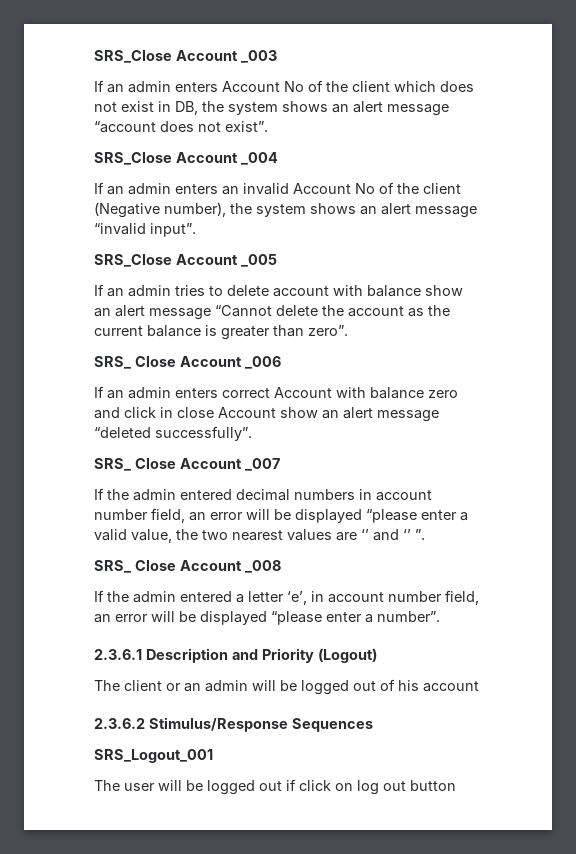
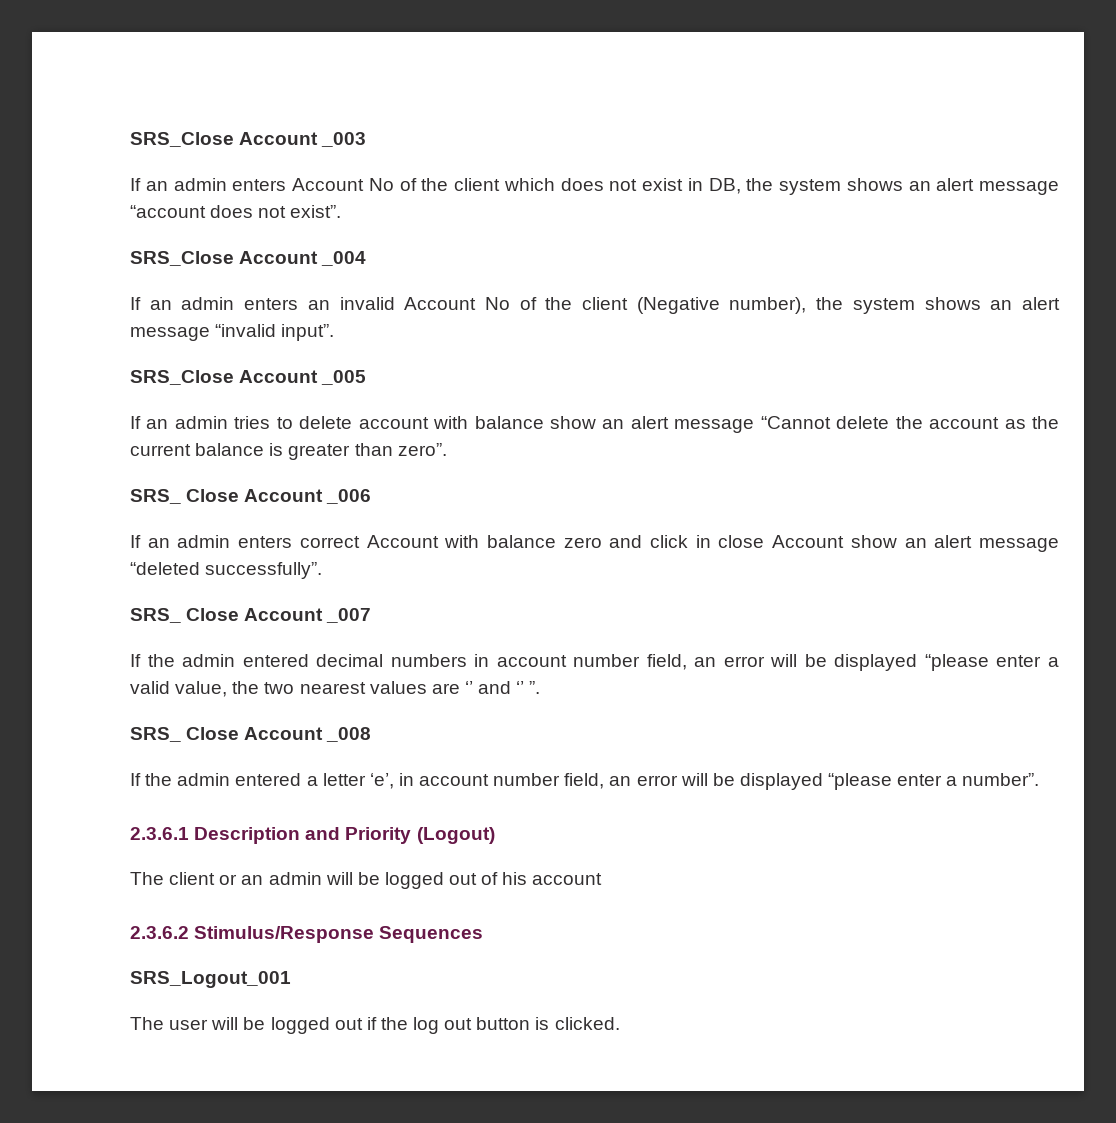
[299,780,353,791] click on -> [380,1017,408,1030] the
(456, 785) none -> [535,1017,620,1030] is clicked.

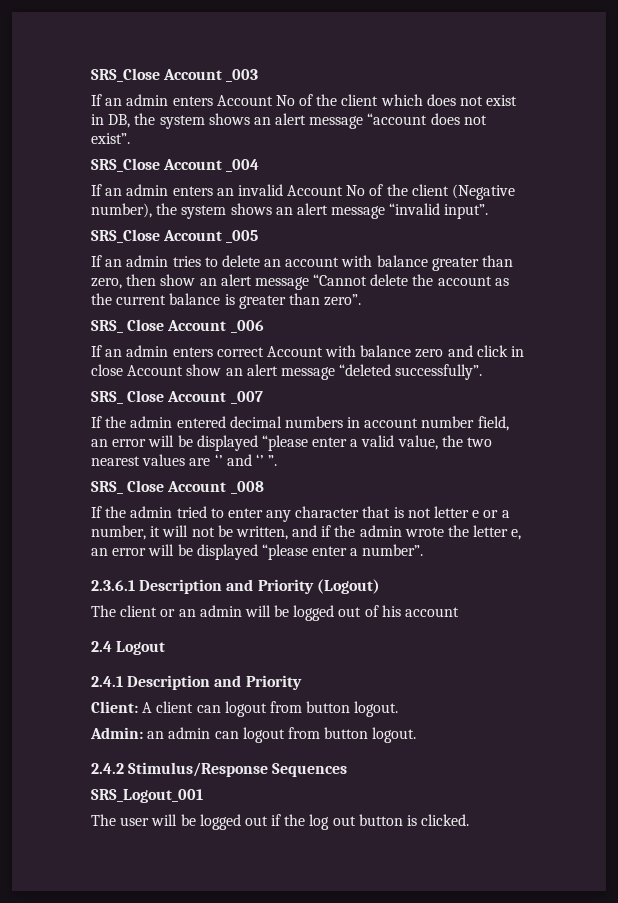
(353, 422) none -> [264,259,282,267] an
(544, 422) none -> [431,255,514,271] [91,274,157,289] greater than zero, then
[235,773,605,789] entered a letter ‘e’, in account number field, -> [176,506,510,522] [91,525,522,540] tried to enter any character that is not letter e or a number, it will not be written, and if the admin wrote the letter e,
[130,926,189,939] 2.3.6.2 -> [91,641,166,655] [91,675,302,690] [91,701,399,717] [90,727,417,743] [91,763,124,774] 2.4 Logout // 2.4.1 Description and Priority // Client: A client can logout from button logout. // Admin: an admin can logout from button logout. // 2.4.2

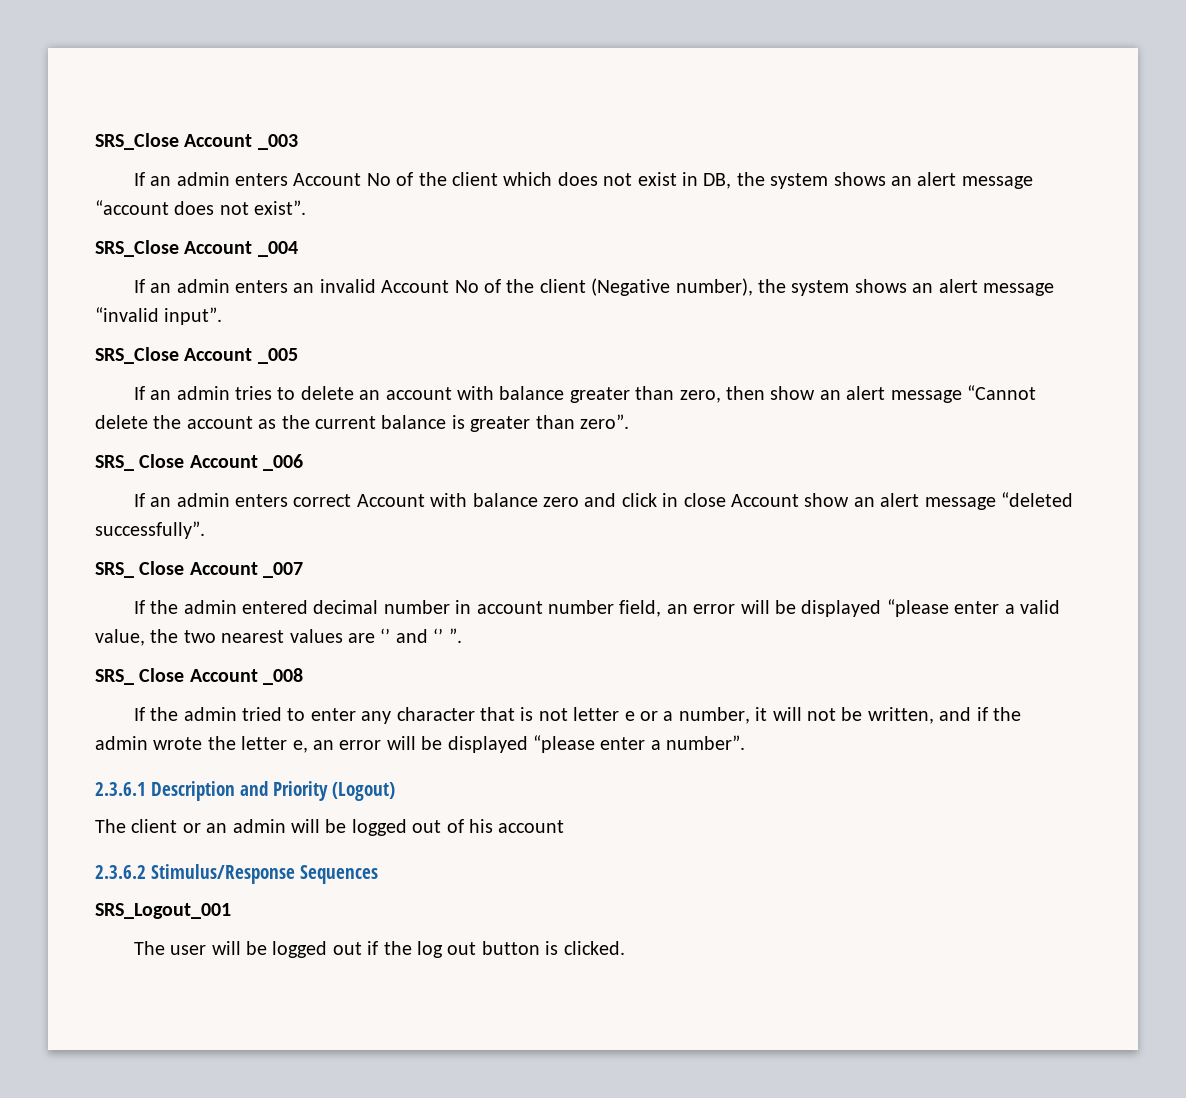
[284,416,343,428] numbers -> [383,600,450,614] number
[91,641,166,655] [91,675,302,690] [91,701,399,717] [90,727,417,743] [91,763,124,774] 2.4 Logout // 2.4.1 Description and Priority // Client: A client can logout from button logout. // Admin: an admin can logout from button logout. // 2.4.2 -> [95,865,146,879] 2.3.6.2

